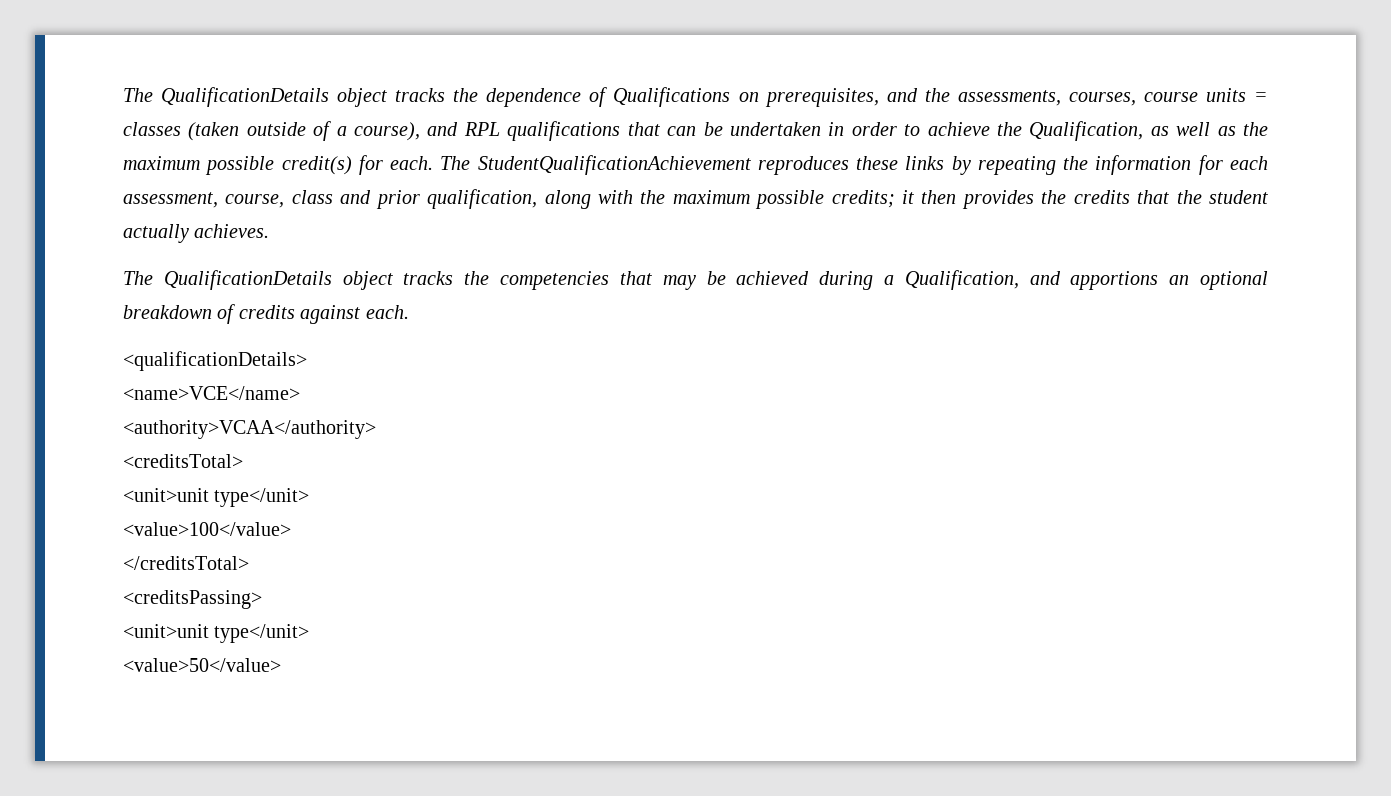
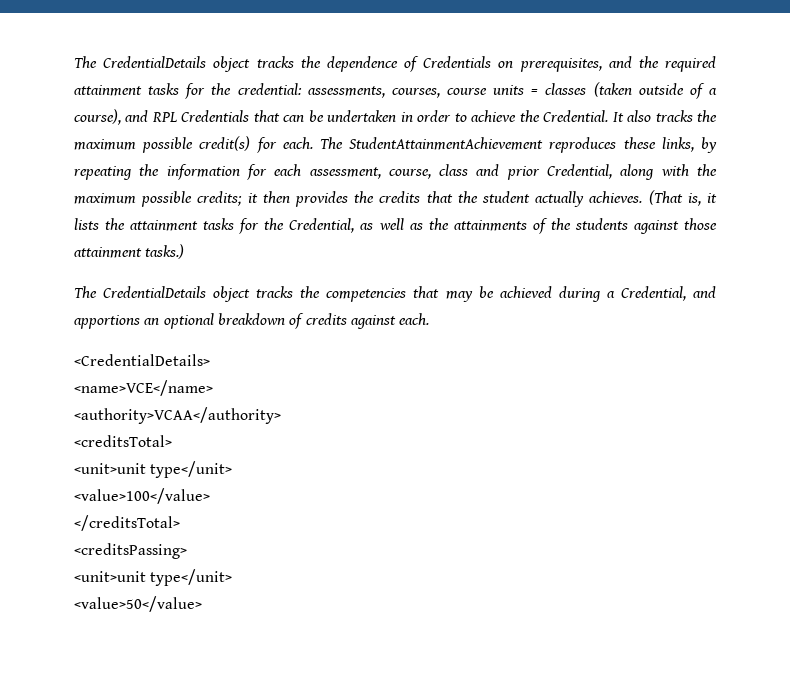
[123,87,330,107] The QualificationDetails -> [74,56,207,68] The CredentialDetails
[613,87,731,107] Qualifications -> [423,56,492,68] Credentials
(950, 95) none -> [665,56,717,72] [74,83,302,99] required attainment tasks for the credential:
[507,121,621,141] qualifications -> [181,110,250,122] Credentials
[1029,121,1236,141] Qualification, as well as -> [543,110,693,122] Credential. It also tracks
[477,155,751,175] StudentQualificationAchievement -> [349,137,544,150] StudentAttainmentAchievement
[905,156,945,170] links -> [661,137,694,152] links,
[427,189,538,209] qualification, -> [547,164,613,179] Credential,
[123,270,332,290] // The QualificationDetails -> [648,190,718,206] [74,218,717,234] [74,244,185,259] [74,286,207,298] (That is, it lists the attainment tasks for the Credential, as well as the attainments of the students against those attainment tasks.) // The CredentialDetails
[904,270,1019,290] Qualification, -> [620,286,686,301] Credential,
[123,351,307,371] <qualificationDetails> -> [74,354,210,366] <CredentialDetails>

